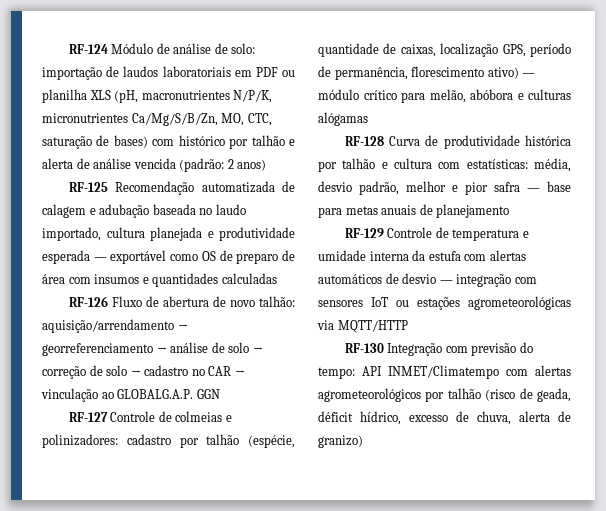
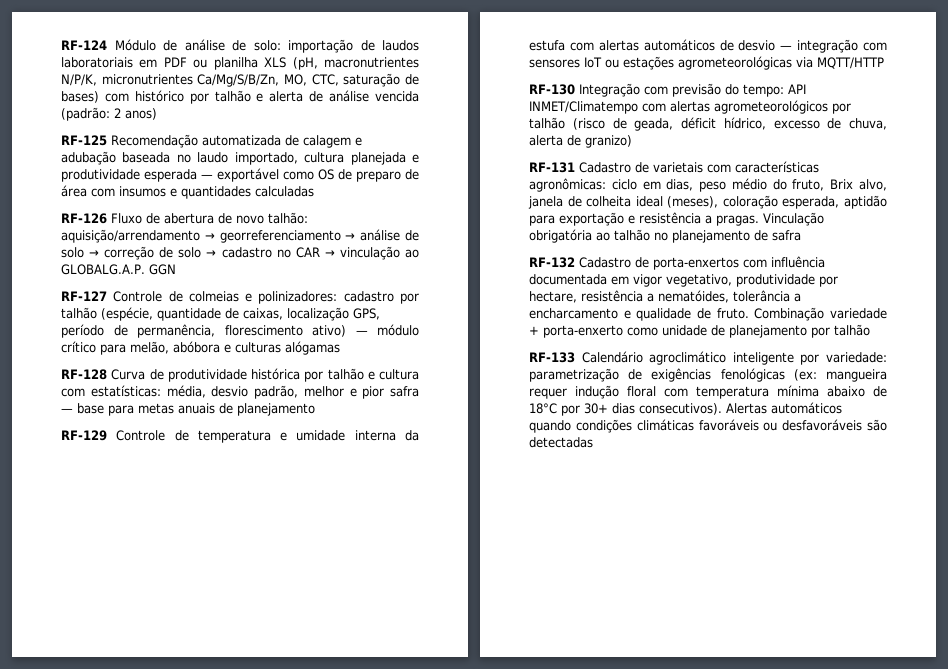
(363, 441) none -> [529,161,819,173] [529,178,887,192] [528,195,887,209] [529,212,824,226] [529,229,801,243] [529,256,825,270] [529,274,838,287] [529,290,801,303] [529,307,887,321] [529,324,870,338] [529,351,887,365] [529,368,887,382] [529,385,887,399] [529,402,842,416] [529,419,887,433] [529,437,593,448] // RF-131 Cadastro de varietais com características agronômicas: ciclo em dias, peso médio do fruto, Brix alvo, janela de colheita ideal (meses), coloração esperada, aptidão para exportação e resistência a pragas. Vinculação obrigatória ao talhão no planejamento de safra // RF-132 Cadastro de porta-enxertos com influência documentada em vigor vegetativo, produtividade por hectare, resistência a nematóides, tolerância a encharcamento e qualidade de fruto. Combinação variedade + porta-enxerto como unidade de planejamento por talhão // RF-133 Calendário agroclimático inteligente por variedade: parametrização de exigências fenológicas (ex: mangueira requer indução floral com temperatura mínima abaixo de 18°C por 30+ dias consecutivos). Alertas automáticos quando condições climáticas favoráveis ou desfavoráveis são detectadas

